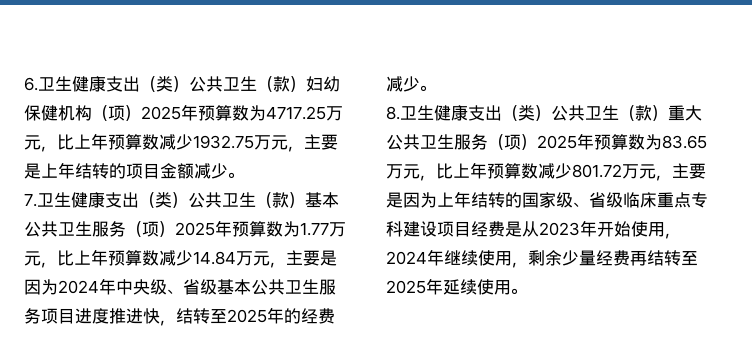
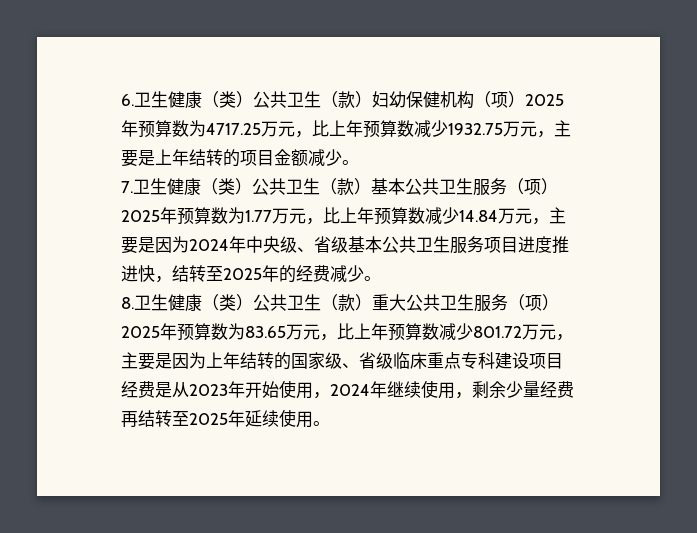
[106,76,140,92] 支出 -> (202, 100) none
[105,192,139,208] 支出 -> (201, 187) none
[468,105,502,121] 支出 -> (202, 303) none

